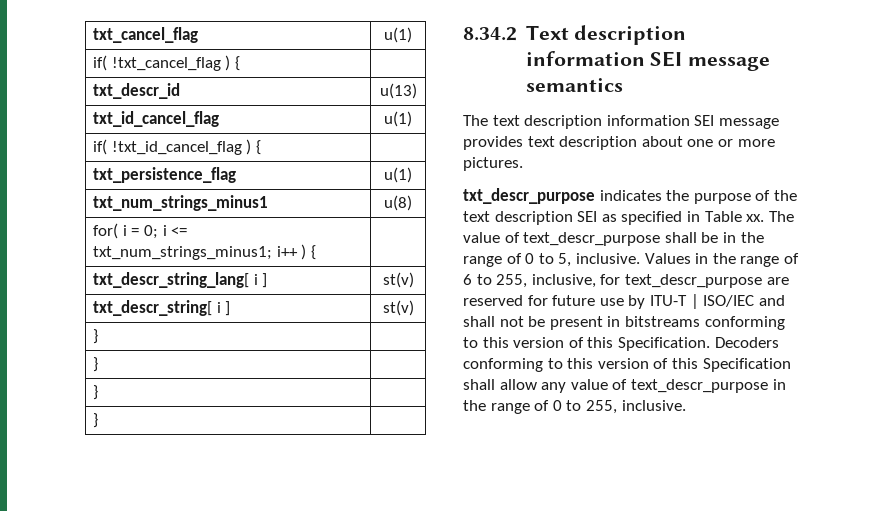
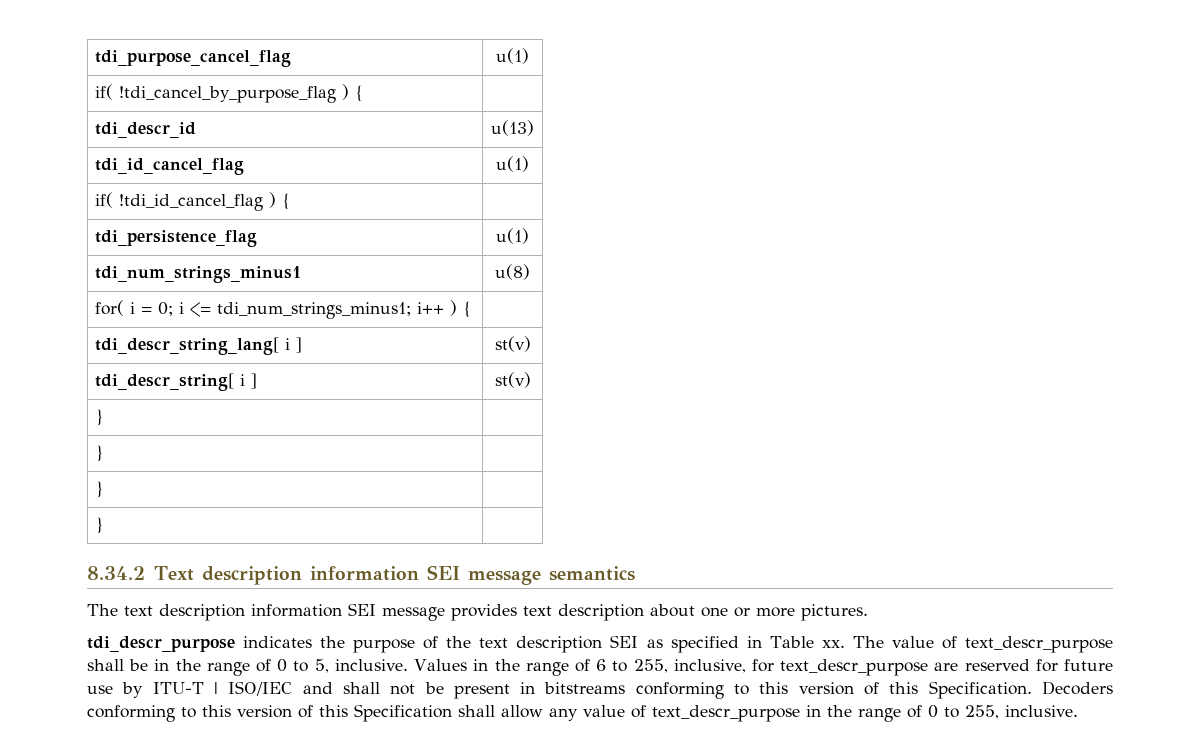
[93,27,199,43] [384,27,412,43] [93,55,240,71] [93,83,181,99] txt_cancel_flag | u(1) // if( !txt_cancel_flag ) { | // txt_descr_id -> [95,50,292,67] [496,48,529,64] [95,84,365,103] [95,122,197,138] tdi_purpose_cancel_flag | u(1) // if( !tdi_cancel_by_purpose_flag ) { | // tdi_descr_id
[93,111,220,127] [384,111,412,127] [93,139,261,155] [93,167,237,183] [384,167,412,183] [93,195,269,211] txt_id_cancel_flag | u(1) // if( !txt_id_cancel_flag ) { | // txt_persistence_flag | u(1) // txt_num_strings_minus1 -> [95,158,245,175] [496,156,529,172] [95,192,292,211] [95,230,258,247] [496,228,529,244] [95,266,302,283] tdi_id_cancel_flag | u(1) // if( !tdi_id_cancel_flag ) { | // tdi_persistence_flag | u(1) // tdi_num_strings_minus1
[93,246,273,260] txt_num_strings_minus1; -> [217,302,412,319] tdi_num_strings_minus1;
[93,272,268,288] [382,272,414,288] [93,300,213,316] txt_descr_string_lang[ i ] | st(v) // txt_descr_string[ -> [95,337,303,355] [494,336,531,352] [95,373,235,391] tdi_descr_string_lang[ i ] | st(v) // tdi_descr_string[
[463,188,595,204] txt_descr_purpose -> [87,636,235,652] tdi_descr_purpose

